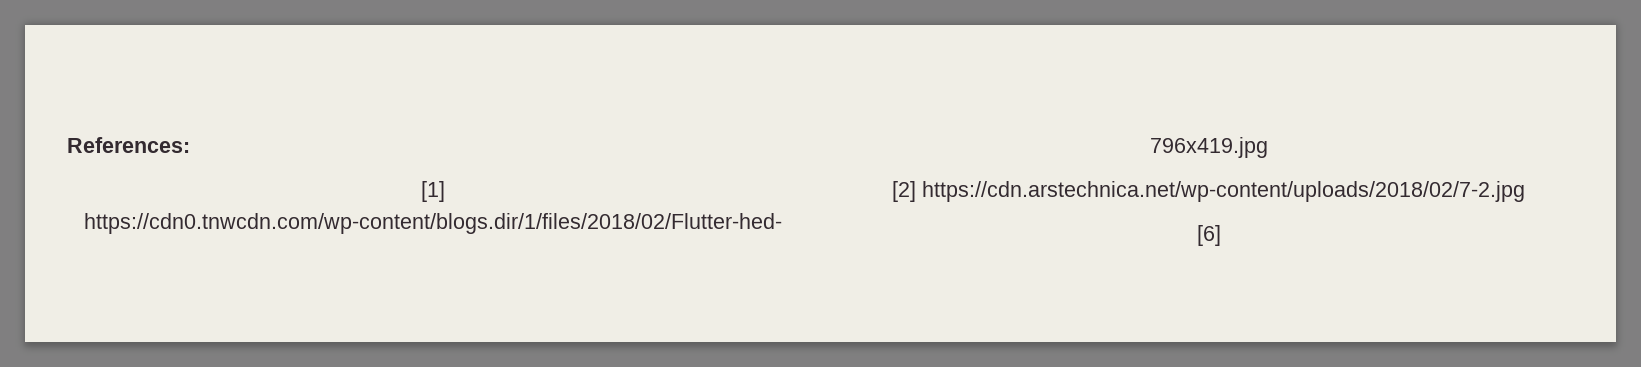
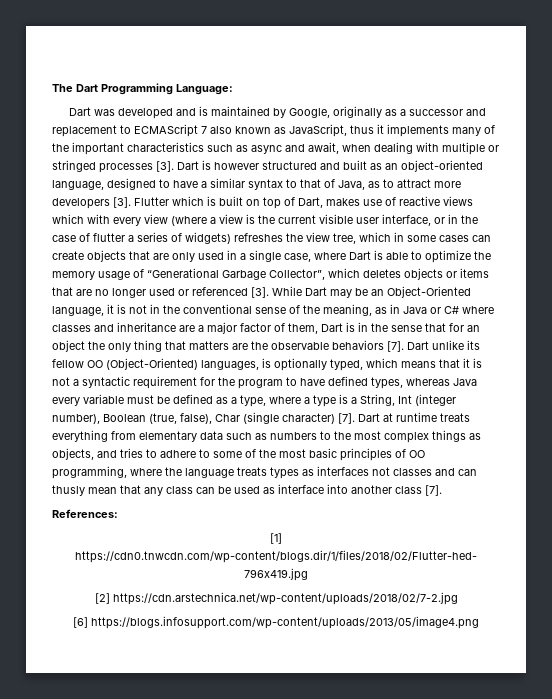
(67, 145) none -> [52,83,233,95] [68,106,486,119] [52,124,495,137] [52,142,499,155] [52,160,483,173] [52,178,461,190] [52,196,473,209] [52,214,478,226] [52,232,491,244] [52,250,491,263] [52,268,489,280] [52,286,471,298] [52,304,494,316] [52,322,480,334] [52,340,480,352] [52,358,482,371] [52,376,477,389] [52,394,456,407] [52,412,470,424] [52,430,481,443] [52,448,425,461] [52,466,477,479] [52,484,442,496] The Dart Programming Language: // Dart was developed and is maintained by Google, originally as a successor and replacement to ECMAScript 7 also known as JavaScript, thus it implements many of the important characteristics such as async and await, when dealing with multiple or stringed processes [3]. Dart is however structured and built as an object-oriented language, designed to have a similar syntax to that of Java, as to attract more developers [3]. Flutter which is built on top of Dart, makes use of reactive views which with every view (where a view is the current visible user interface, or in the case of flutter a series of widgets) refreshes the view tree, which in some cases can create objects that are only used in a single case, where Dart is able to optimize the memory usage of “Generational Garbage Collector”, which deletes objects or items that are no longer used or referenced [3]. While Dart may be an Object-Oriented language, it is not in the conventional sense of the meaning, as in Java or C# where classes and inheritance are a major factor of them, Dart is in the sense that for an object the only thing that matters are the observable behaviors [7]. Dart unlike its fellow OO (Object-Oriented) languages, is optionally typed, which means that it is not a syntactic requirement for the program to have defined types, whereas Java every variable must be defined as a type, where a type is a String, Int (integer number), Boolean (true, false), Char (single character) [7]. Dart at runtime treats everything from elementary data such as numbers to the most complex things as objects, and tries to adhere to some of the most basic principles of OO programming, where the language treats types as interfaces not classes and can thusly mean that any class can be used as interface into another class [7]. //
(1221, 235) none -> [91,616,479,629] https://blogs.infosupport.com/wp-content/uploads/2013/05/image4.png

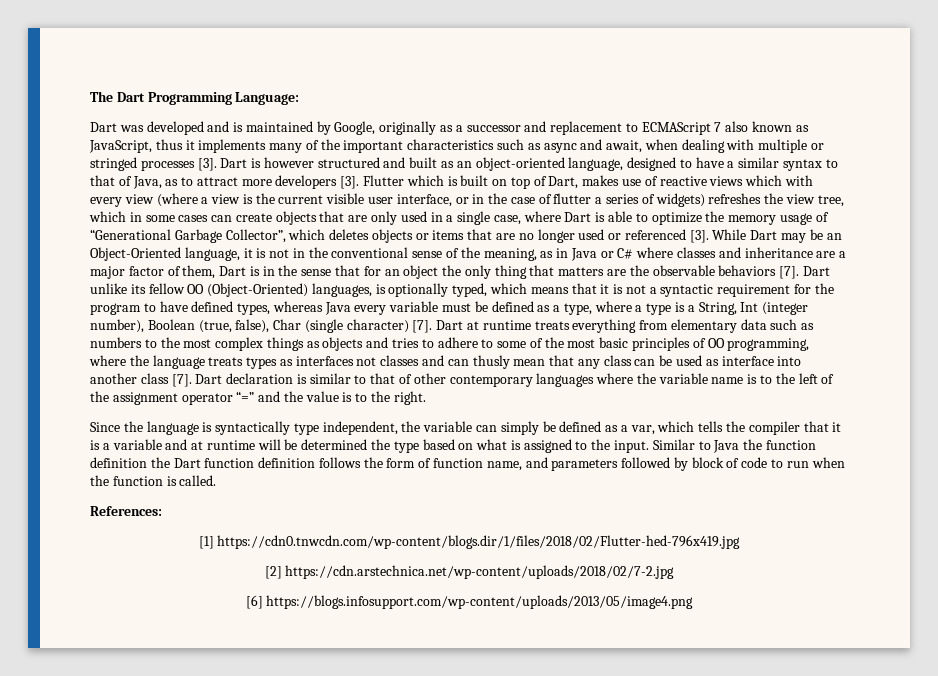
[52,448,94,460] objects, -> [322,337,364,351] objects
(442, 490) none -> [195,373,835,387] [90,391,426,405] [90,421,842,435] [90,439,816,453] [90,457,845,471] [90,475,217,486] Dart declaration is similar to that of other contemporary languages where the variable name is to the left of the assignment operator “=” and the value is to the right. // Since the language is syntactically type independent, the variable can simply be defined as a var, which tells the compiler that it is a variable and at runtime will be determined the type based on what is assigned to the input. Similar to Java the function definition the Dart function definition follows the form of function name, and parameters followed by block of code to run when the function is called.

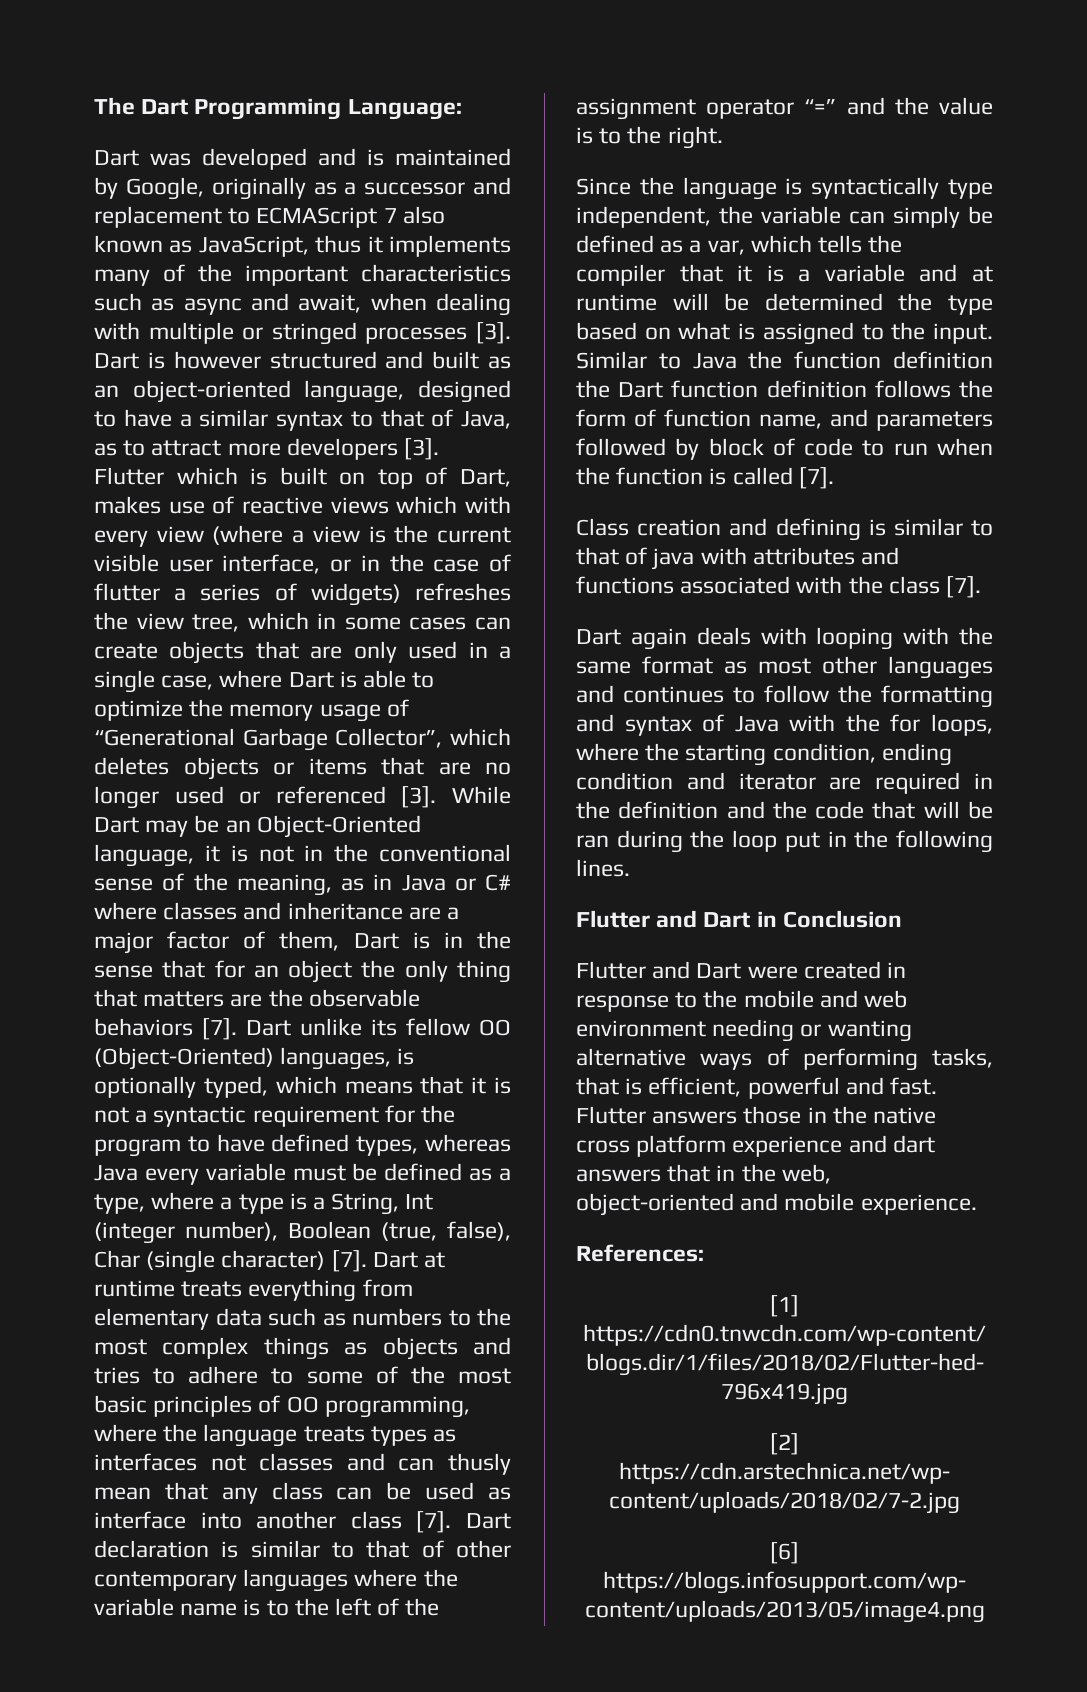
[179,475,217,486] called. -> [732,467,834,489] [576,518,993,541] [576,547,900,570] [576,576,982,598] [576,627,993,650] [576,656,993,679] [576,685,993,708] [576,714,993,736] [576,743,952,766] [576,772,993,794] [576,801,993,819] [576,830,993,853] [576,859,630,877] [576,910,902,928] [576,961,907,979] [576,990,908,1012] [576,1019,912,1042] [576,1048,993,1071] [576,1077,938,1099] [576,1106,937,1124] [576,1135,935,1157] [576,1164,831,1184] [576,1193,977,1216] called [7]. // Class creation and defining is similar to that of java with attributes and functions associated with the class [7]. // Dart again deals with looping with the same format as most other languages and continues to follow the formatting and syntax of Java with the for loops, where the starting condition, ending condition and iterator are required in the definition and the code that will be ran during the loop put in the following lines. // Flutter and Dart in Conclusion // Flutter and Dart were created in response to the mobile and web environment needing or wanting alternative ways of performing tasks, that is efficient, powerful and fast. Flutter answers those in the native cross platform experience and dart answers that in the web, object-oriented and mobile experience.

